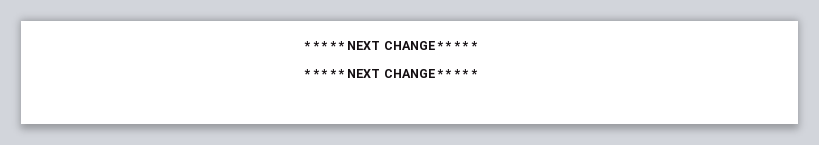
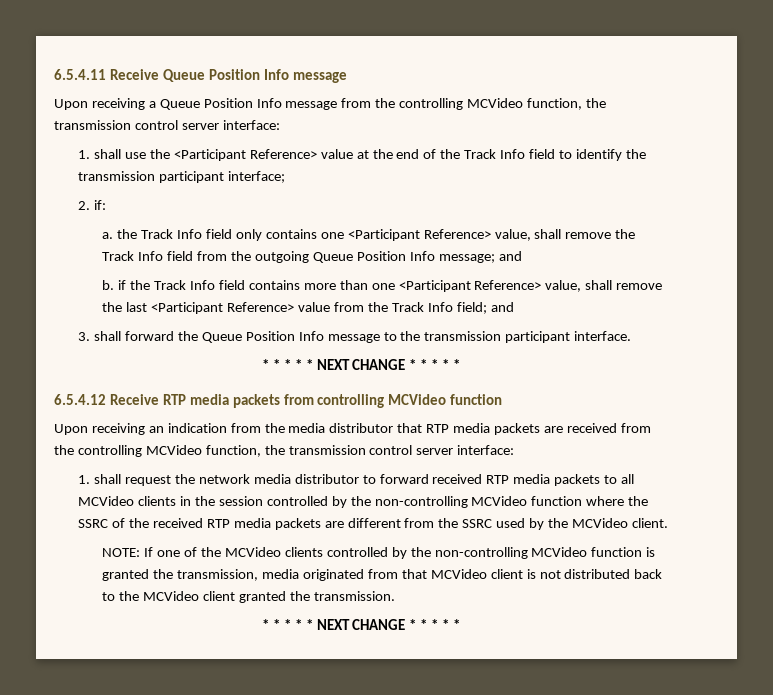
(304, 45) none -> [54,69,347,83] [54,98,606,110] [54,120,280,130] [78,149,646,161] [78,171,286,183] [78,200,107,210] [102,229,636,241] [102,251,522,263] [102,280,663,292] [102,302,514,314] [78,331,632,343] 6.5.4.11 Receive Queue Position Info message // Upon receiving a Queue Position Info message from the controlling MCVideo function, the transmission control server interface: // 1. shall use the <Participant Reference> value at the end of the Track Info field to identify the transmission participant interface; // 2. if: // a. the Track Info field only contains one <Participant Reference> value, shall remove the Track Info field from the outgoing Queue Position Info message; and // b. if the Track Info field contains more than one <Participant Reference> value, shall remove the last <Participant Reference> value from the Track Info field; and // 3. shall forward the Queue Position Info message to the transmission participant interface. //
(478, 45) none -> [54,394,503,408] [54,423,651,435] [54,445,515,457] [78,474,634,486] [78,496,649,508] [78,518,668,530] [102,547,656,559] [102,569,663,581] [102,591,395,603] // 6.5.4.12 Receive RTP media packets from controlling MCVideo function // Upon receiving an indication from the media distributor that RTP media packets are received from the controlling MCVideo function, the transmission control server interface: // 1. shall request the network media distributor to forward received RTP media packets to all MCVideo clients in the session controlled by the non-controlling MCVideo function where the SSRC of the received RTP media packets are different from the SSRC used by the MCVideo client. // NOTE: If one of the MCVideo clients controlled by the non-controlling MCVideo function is granted the transmission, media originated from that MCVideo client is not distributed back to the MCVideo client granted the transmission.

